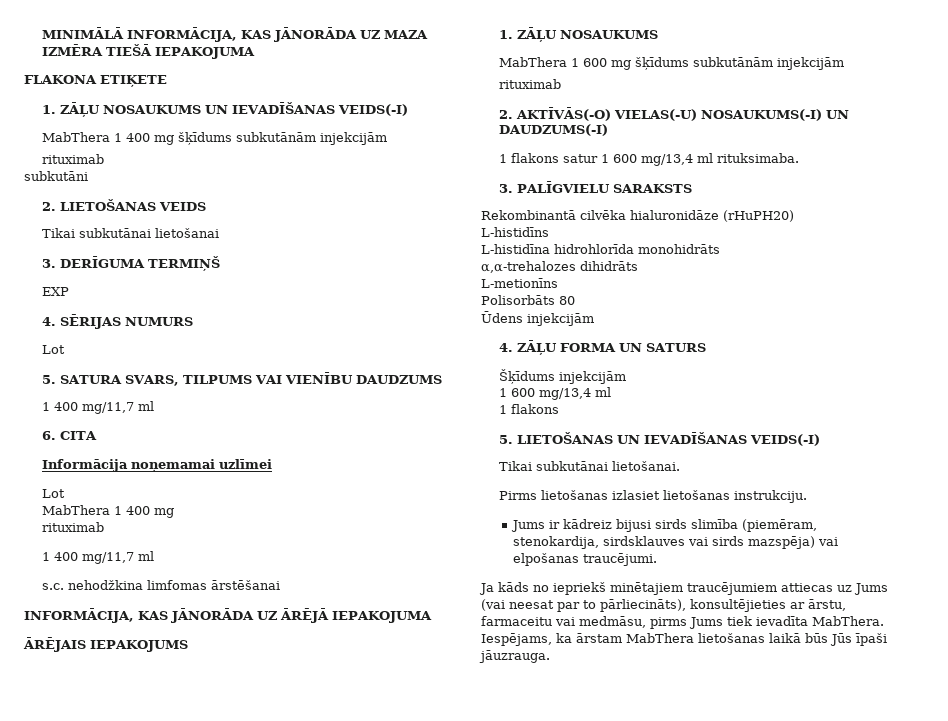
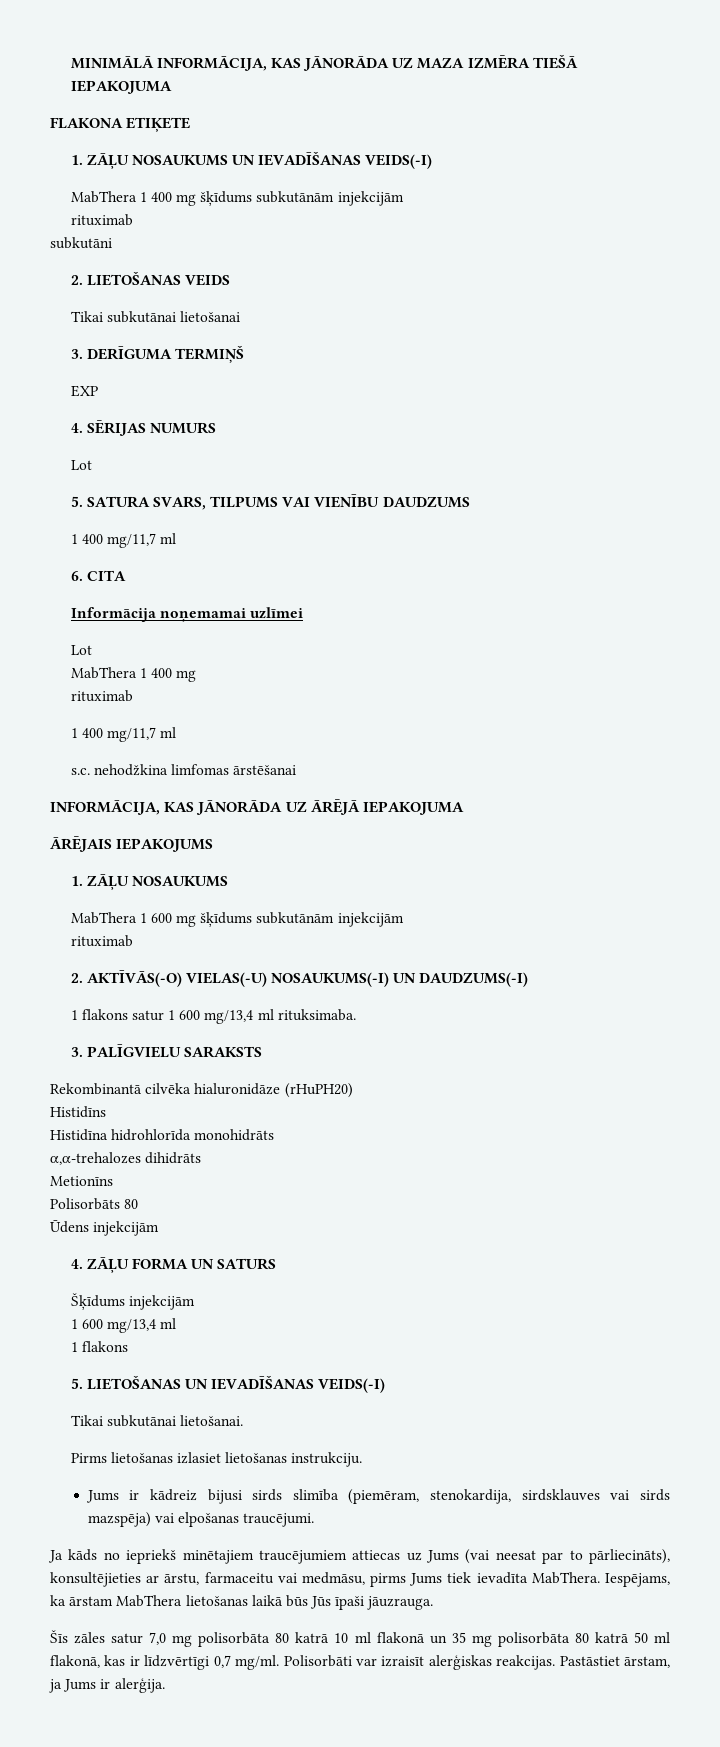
[481,227,549,237] [481,244,550,254] L-histidīns // L-histidīna -> [50,1106,106,1118] [50,1129,108,1141] Histidīns // Histidīna
[481,278,558,288] L-metionīns -> [50,1176,113,1186] Metionīns
(550, 656) none -> [50,1630,670,1647] [50,1655,671,1670] [49,1678,165,1693] // Šīs zāles satur 7,0 mg polisorbāta 80 katrā 10 ml flakonā un 35 mg polisorbāta 80 katrā 50 ml flakonā, kas ir līdzvērtīgi 0,7 mg/ml. Polisorbāti var izraisīt alerģiskas reakcijas. Pastāstiet ārstam, ja Jums ir alerģija.

